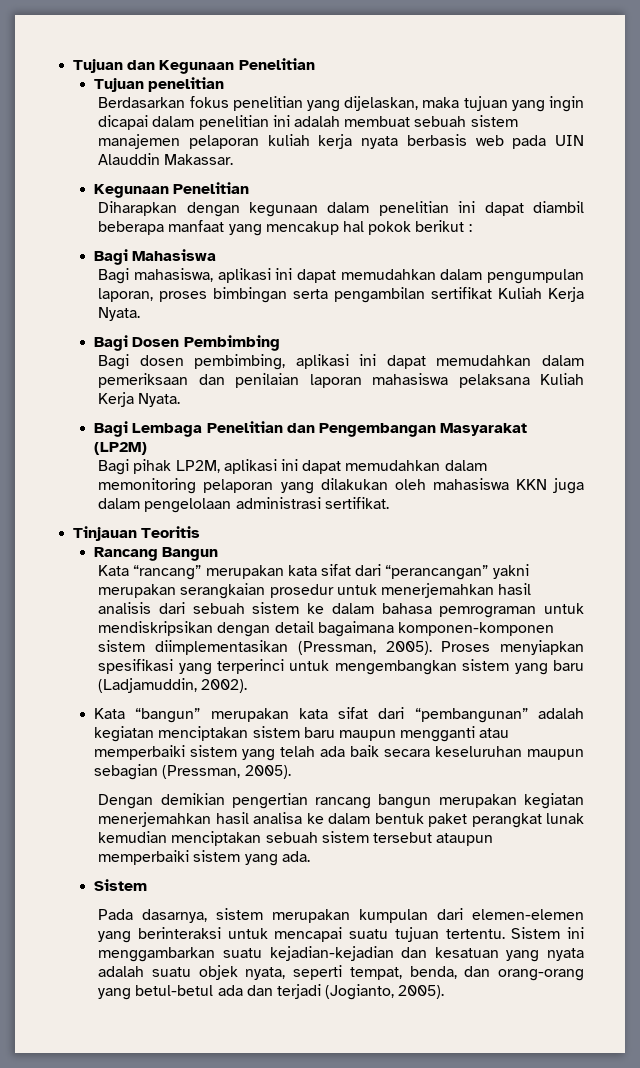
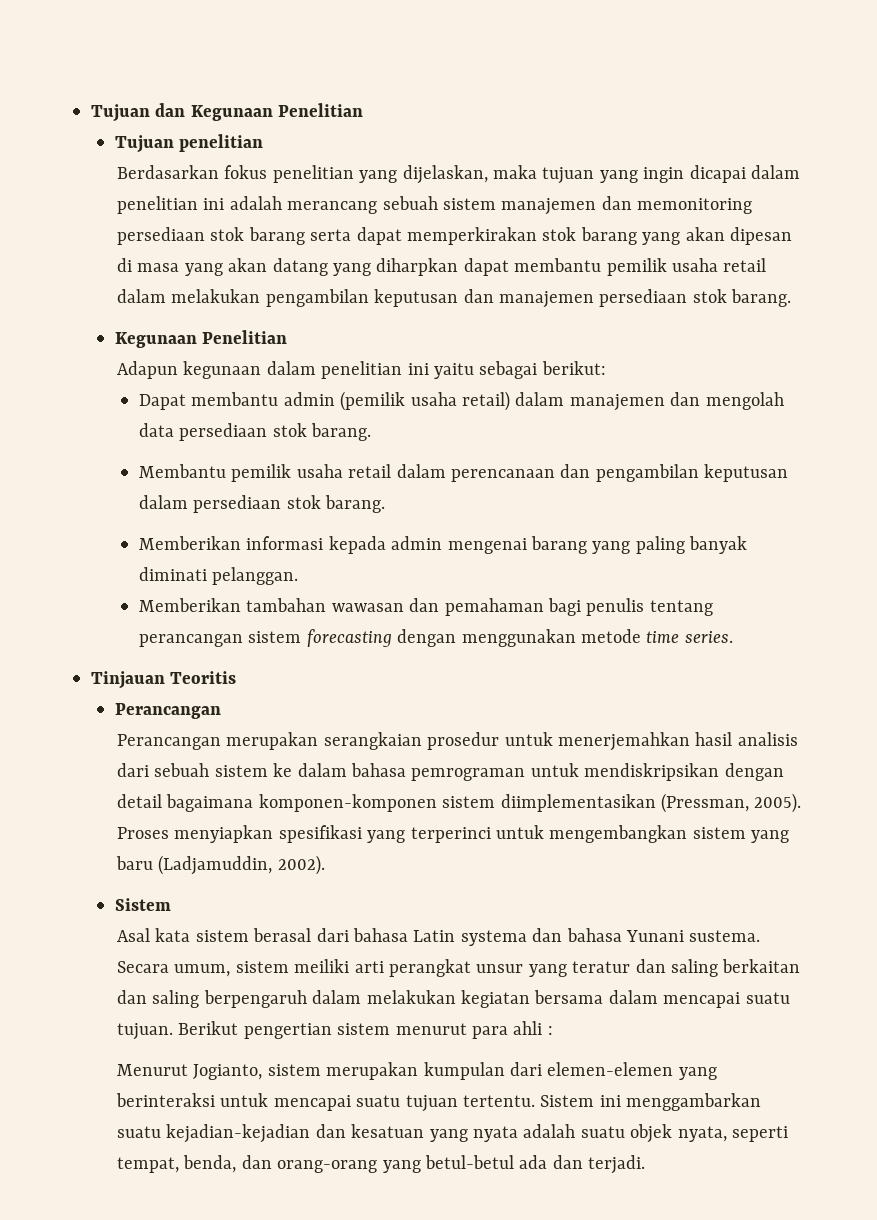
[344,116,411,127] membuat -> [287,201,378,214] merancang
[189,134,584,149] [98,153,234,165] [94,182,250,198] [98,201,240,217] pelaporan kuliah kerja nyata berbasis web pada UIN Alauddin Makassar. // Kegunaan Penelitian // Diharapkan dengan -> [601,196,753,214] [116,227,792,245] [116,258,767,276] [116,289,792,308] [114,330,288,348] [116,361,178,379] dan memonitoring persediaan stok barang serta dapat memperkirakan stok barang yang akan dipesan di masa yang akan datang yang diharpkan dapat membantu pemilik usaha retail dalam melakukan pengambilan keputusan dan manajemen persediaan stok barang. // Kegunaan Penelitian // Adapun
[484,201,584,216] [98,220,472,236] [94,249,217,265] [98,268,584,284] [98,287,584,303] [98,307,141,321] [94,335,280,351] [98,354,584,370] [98,373,584,388] [98,392,181,407] [94,421,528,437] [94,442,148,455] [98,459,487,475] [98,478,584,494] [98,497,389,513] [73,526,201,541] [94,547,219,561] [98,564,529,580] dapat diambil beberapa manfaat yang mencakup hal pokok berikut : // Bagi Mahasiswa // Bagi mahasiswa, aplikasi ini dapat memudahkan dalam pengumpulan laporan, proses bimbingan serta pengambilan sertifikat Kuliah Kerja Nyata. // Bagi Dosen Pembimbing // Bagi dosen pembimbing, aplikasi ini dapat memudahkan dalam pemeriksaan dan penilaian laporan mahasiswa pelaksana Kuliah Kerja Nyata. // Bagi Lembaga Penelitian dan Pengembangan Masyarakat (LP2M) // Bagi pihak LP2M, aplikasi ini dapat memudahkan dalam memonitoring pelaporan yang dilakukan oleh mahasiswa KKN juga dalam pengelolaan administrasi sertifikat. // Tinjauan Teoritis // Rancang Bangun // Kata “rancang” merupakan kata sifat dari “perancangan” yakni -> [433,361,606,379] [138,391,784,411] [138,423,372,441] [138,464,789,482] [138,495,386,513] [138,536,748,554] [138,567,299,585] [138,598,713,616] [138,629,733,647] [91,671,237,689] [114,703,221,719] [116,734,221,750] yaitu sebagai berikut: // Dapat membantu admin (pemilik usaha retail) dalam manajemen dan mengolah data persediaan stok barang. // Membantu pemilik usaha retail dalam perencanaan dan pengambilan keputusan dalam persediaan stok barang. // Memberikan informasi kepada admin mengenai barang yang paling banyak diminati pelanggan. // Memberikan tambahan wawasan dan pemahaman bagi penulis tentang perancangan sistem forecasting dengan menggunakan metode time series. // Tinjauan Teoritis // Perancangan // Perancangan
[94,707,584,723] [94,726,510,742] [94,745,584,761] [94,764,291,780] [98,793,584,809] [98,812,584,828] [98,831,494,846] [98,850,310,866] [94,879,148,891] [98,909,208,923] Kata “bangun” merupakan kata sifat dari “pembangunan” adalah kegiatan menciptakan sistem baru maupun mengganti atau memperbaiki sistem yang telah ada baik secara keseluruhan maupun sebagian (Pressman, 2005). // Dengan demikian pengertian rancang bangun merupakan kegiatan menerjemahkan hasil analisa ke dalam bentuk paket perangkat lunak kemudian menciptakan sebuah sistem tersebut ataupun memperbaiki sistem yang ada. // Sistem // Pada dasarnya, -> [114,898,171,911] [116,928,761,946] [116,959,801,977] [116,990,790,1008] [116,1021,553,1040] [116,1064,263,1080] Sistem // Asal kata sistem berasal dari bahasa Latin systema dan bahasa Yunani sustema. Secara umum, sistem meiliki arti perangkat unsur yang teratur dan saling berkaitan dan saling berpengaruh dalam melakukan kegiatan bersama dalam mencapai suatu tujuan. Berikut pengertian sistem menurut para ahli : // Menurut Jogianto,
[277,984,445,1000] terjadi (Jogianto, 2005). -> [588,1155,646,1174] terjadi.

